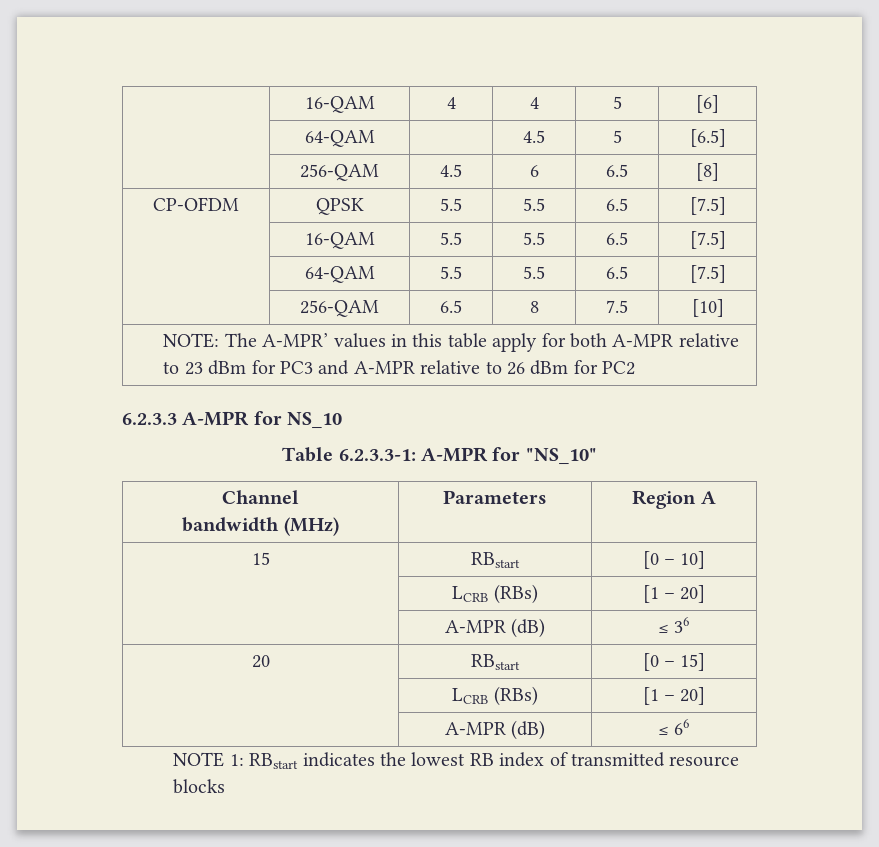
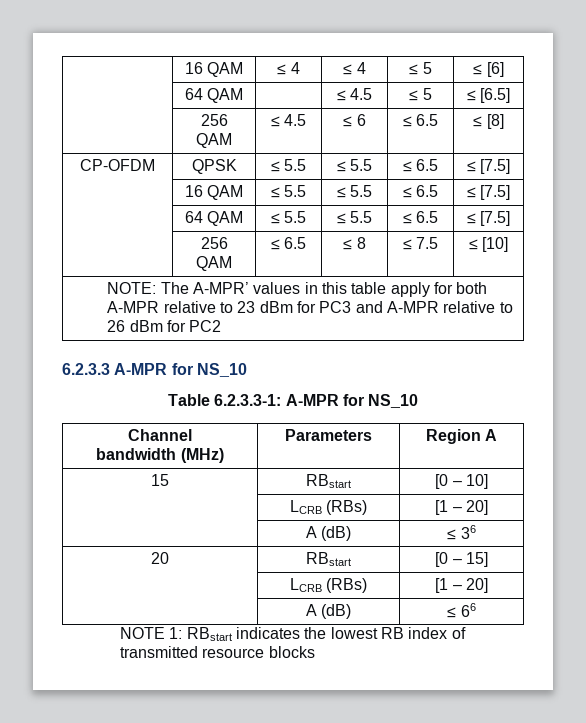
[304,96,375,113] [446,97,456,109] [529,97,539,109] [612,96,622,109] | 16-QAM | 4 | 4 | 5 | -> [184,62,244,77] [277,62,300,75] [343,62,366,75] [409,62,432,75] [473,64,483,75] | 16 QAM | ≤ 4 | ≤ 4 | ≤ 5 | ≤
[304,130,375,147] [523,130,545,143] [612,130,622,143] 64-QAM | | 4.5 | 5 | -> [184,88,244,103] [336,88,373,101] [409,88,432,101] [466,90,476,101] 64 QAM | | ≤ 4.5 | ≤ 5 | ≤
[300,164,379,181] [440,164,462,177] 256-QAM | 4.5 | -> [200,114,228,126] [196,133,232,148] [270,114,307,127] [343,116,353,127] 256 QAM | ≤ 4.5 | ≤
[606,164,628,177] 6.5 | -> [402,114,439,127] [473,116,483,127] ≤ 6.5 | ≤
[440,198,462,211] [523,198,545,211] [606,198,628,211] [689,197,726,215] [304,232,375,249] [440,232,462,245] [523,232,545,245] [606,232,628,245] [689,231,726,249] [304,266,375,283] [440,266,462,279] [523,266,545,279] [606,266,628,279] [689,265,726,283] [300,300,379,317] [440,300,462,313] 5.5 | 5.5 | 6.5 | [7.5] // | 16-QAM | 5.5 | 5.5 | 6.5 | [7.5] // | 64-QAM | 5.5 | 5.5 | 6.5 | [7.5] // | 256-QAM | 6.5 | -> [270,159,307,172] [336,159,373,172] [402,159,439,172] [466,159,511,174] [184,185,244,200] [270,185,307,198] [336,185,373,198] [402,185,439,198] [466,185,511,200] [184,211,244,226] [270,211,307,224] [336,211,373,224] [402,211,439,224] [466,211,511,226] [200,237,228,249] [196,256,232,271] [270,237,307,250] [343,239,353,250] ≤ 5.5 | ≤ 5.5 | ≤ 6.5 | ≤ [7.5] // | 16 QAM | ≤ 5.5 | ≤ 5.5 | ≤ 6.5 | ≤ [7.5] // | 64 QAM | ≤ 5.5 | ≤ 5.5 | ≤ 6.5 | ≤ [7.5] // | 256 QAM | ≤ 6.5 | ≤
(539, 307) none -> [402,239,412,250] ≤
(628, 306) none -> [468,239,478,250] ≤
[525,448,597,465] "NS_10" -> [368,394,419,408] NS_10
[444,620,506,633] A-MPR -> [305,526,317,538] A
[444,722,506,735] A-MPR -> [305,604,317,616] A

